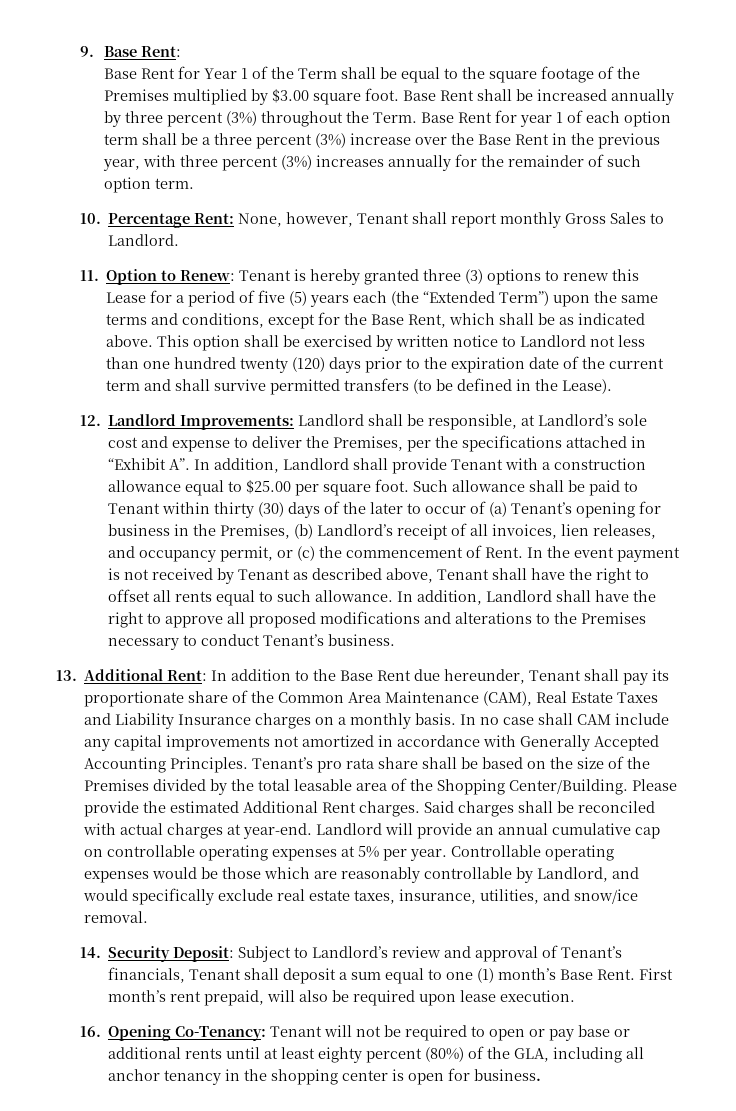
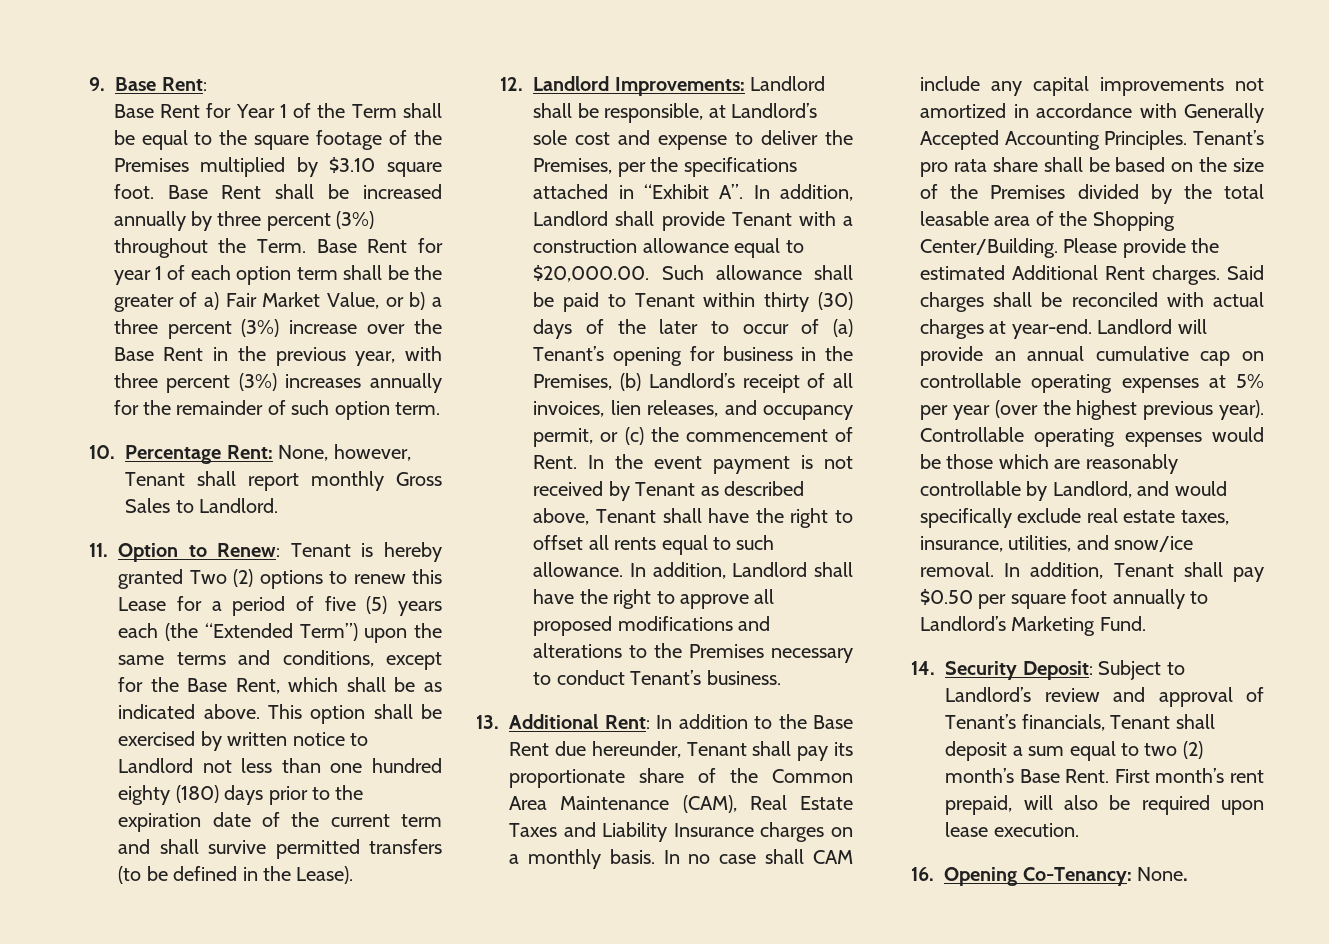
[271,89,309,103] $3.00 -> [329,157,376,173] $3.10
(198, 139) none -> [414,265,442,280] [113,292,426,312] the greater of a) Fair Market Value, or b)
[423,269,484,284] three (3) -> [189,569,254,587] Two (2)
[240,357,326,373] twenty (120) -> [118,785,219,805] eighty (180)
[246,479,410,496] $25.00 per square foot. -> [533,265,650,282] $20,000.00.
[410,849,448,861] year. -> [952,400,1264,420] year (over the highest previous year).
(149, 917) none -> [1004,562,1264,582] [920,589,1208,609] [920,616,1146,636] In addition, Tenant shall pay $0.50 per square foot annually to Landlord’s Marketing Fund.
[446,968,495,983] one (1) -> [1144,741,1203,759] two (2)
[270,1025,631,1041] [108,1046,645,1063] [108,1068,542,1085] Tenant will not be required to open or pay base or additional rents until at least eighty percent (80%) of the GLA, including all anchor tenancy in the shopping center is open for business. -> [1137,867,1189,881] None.

